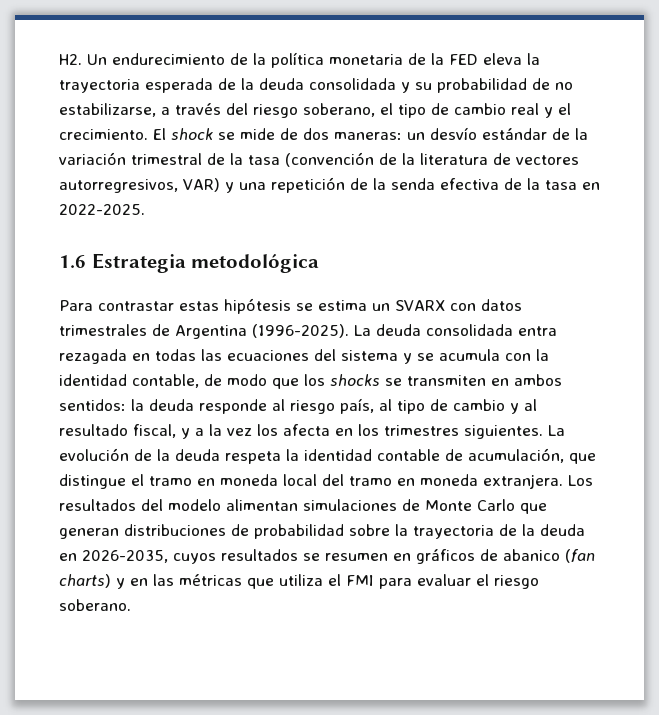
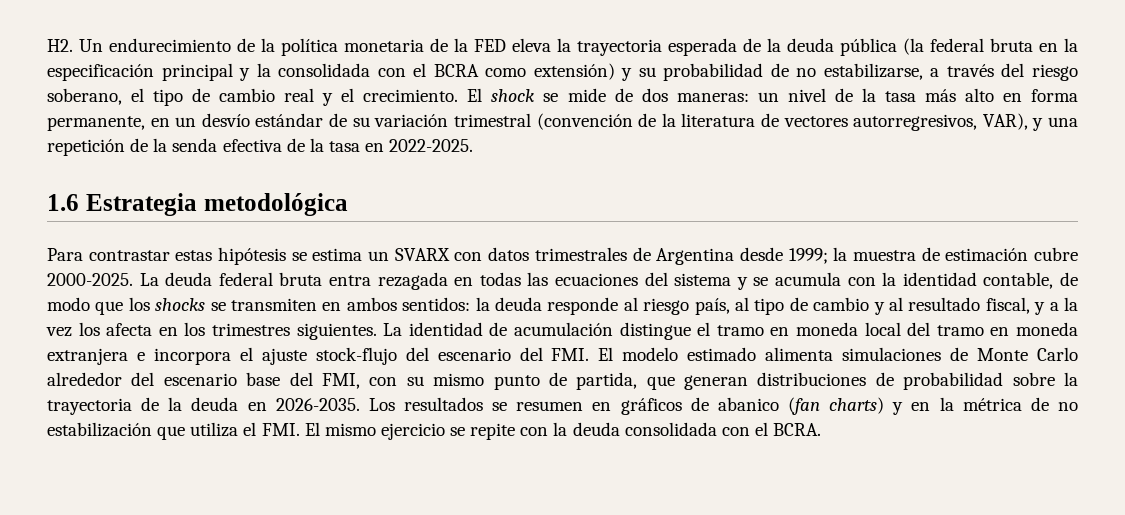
[309,78,396,90] consolidada -> [840,38,1078,56] [47,63,615,81] pública (la federal bruta en la especificación principal y la consolidada con el BCRA como extensión)
(425, 136) none -> [787,88,1078,102] [47,116,197,131] nivel de la tasa más alto en forma permanente, en un
[575,128,588,140] la -> [352,117,370,127] su
[207,153,280,165] de la tasa -> (531, 120) none
[183,178,220,192] VAR) -> [982,113,1028,130] VAR),
[252,324,513,338] (1996-2025). La deuda consolidada -> [739,247,1079,264] [47,272,323,286] desde 1999; la muestra de estimación cubre 2000-2025. La deuda federal bruta
[59,448,596,464] evolución de la deuda respeta la identidad contable de acumulación, que -> [408,322,614,336] identidad de acumulación
[483,474,593,489] [59,499,515,511] extranjera. Los resultados del modelo alimentan simulaciones de Monte Carlo -> [47,347,1079,365] [47,372,638,390] extranjera e incorpora el ajuste stock-flujo del escenario del FMI. El modelo estimado alimenta simulaciones de Monte Carlo alrededor del escenario base del FMI, con su mismo punto de partida,
[82,550,216,564] 2026-2035, cuyos -> [275,398,395,411] 2026-2035. Los
[153,574,539,589] [59,599,131,611] las métricas que utiliza el FMI para evaluar el riesgo soberano. -> [939,397,1078,411] [47,422,822,440] la métrica de no estabilización que utiliza el FMI. El mismo ejercicio se repite con la deuda consolidada con el BCRA.

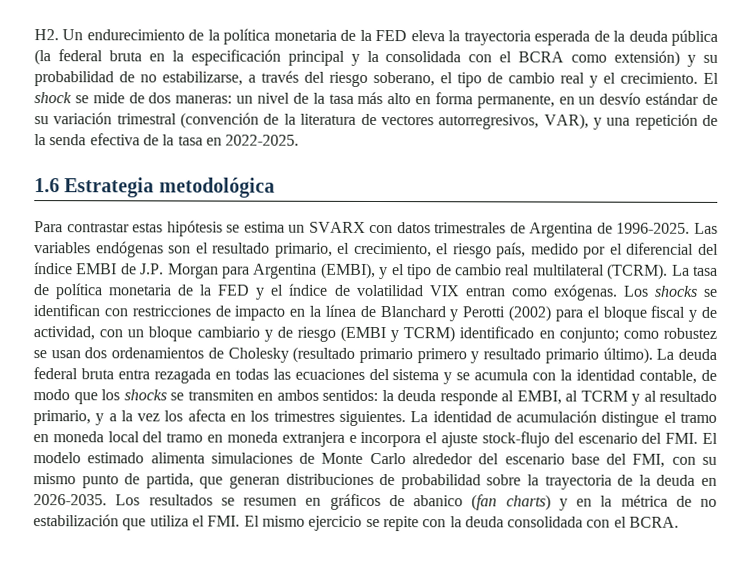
[739,247,1079,264] [47,273,133,286] desde 1999; la muestra de estimación cubre 2000-2025. -> [596,222,718,234] [34,241,719,259] [34,262,719,280] [33,283,718,301] [33,304,718,322] [33,325,717,343] [33,346,653,364] de 1996-2025. Las variables endógenas son el resultado primario, el crecimiento, el riesgo país, medido por el diferencial del índice EMBI de J.P. Morgan para Argentina (EMBI), y el tipo de cambio real multilateral (TCRM). La tasa de política monetaria de la FED y el índice de volatilidad VIX entran como exógenas. Los shocks se identifican con restricciones de impacto en la línea de Blanchard y Perotti (2002) para el bloque fiscal y de actividad, con un bloque cambiario y de riesgo (EMBI y TCRM) identificado en conjunto; como robustez se usan dos ordenamientos de Cholesky (resultado primario primero y resultado primario último).
[643,297,870,315] riesgo país, al tipo de cambio -> [516,390,628,405] EMBI, al TCRM
[985,297,1030,314] fiscal, -> [33,410,91,426] primario,

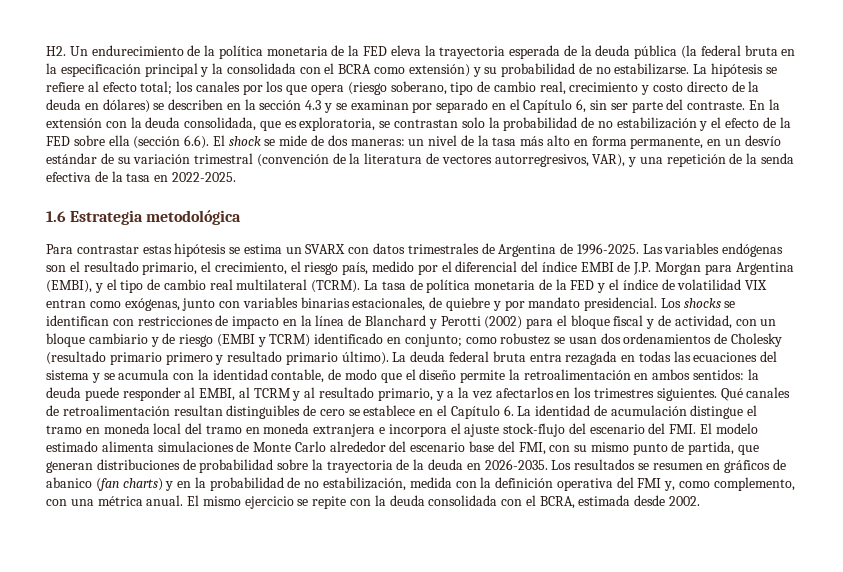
[162,70,698,88] estabilizarse, a través del riesgo soberano, el tipo de cambio real y el crecimiento. -> [614,63,777,77] [46,81,760,95] [46,99,780,113] [46,117,791,131] [46,135,210,149] estabilizarse. La hipótesis se refiere al efecto total; los canales por los que opera (riesgo soberano, tipo de cambio real, crecimiento y costo directo de la deuda en dólares) se describen en la sección 4.3 y se examinan por separado en el Capítulo 6, sin ser parte del contraste. En la extensión con la deuda consolidada, que es exploratoria, se contrastan solo la probabilidad de no estabilización y el efecto de la FED sobre ella (sección 6.6).
[552,284,618,301] exógenas. -> [124,297,658,311] exógenas, junto con variables binarias estacionales, de quiebre y por mandato presidencial.
[101,389,254,401] los shocks se transmiten -> [405,369,631,383] el diseño permite la retroalimentación
[439,390,498,406] responde -> [84,387,181,401] puede responder
[164,409,226,422] los afecta -> [495,387,554,398] afectarlos
(406, 418) none -> [720,387,791,401] [46,405,514,419] Qué canales de retroalimentación resultan distinguibles de cero se establece en el Capítulo 6.
[620,494,717,507] [33,514,241,531] métrica de no estabilización que utiliza el FMI. -> [209,477,795,491] [46,495,184,506] probabilidad de no estabilización, medida con la definición operativa del FMI y, como complemento, con una métrica anual.
[629,516,680,528] BCRA. -> [539,495,701,509] BCRA, estimada desde 2002.

